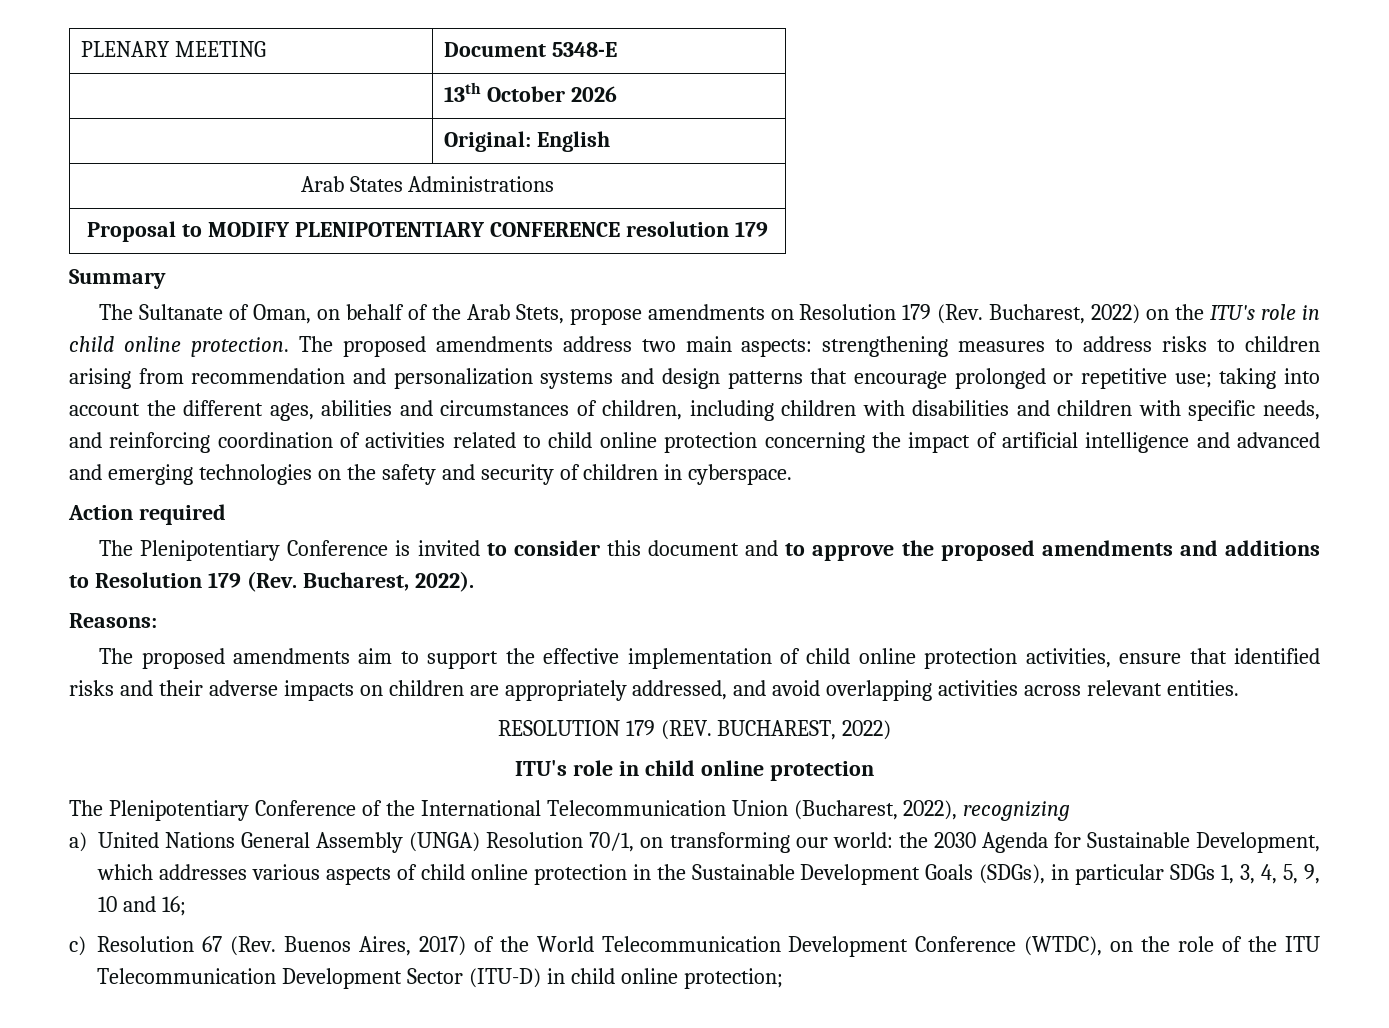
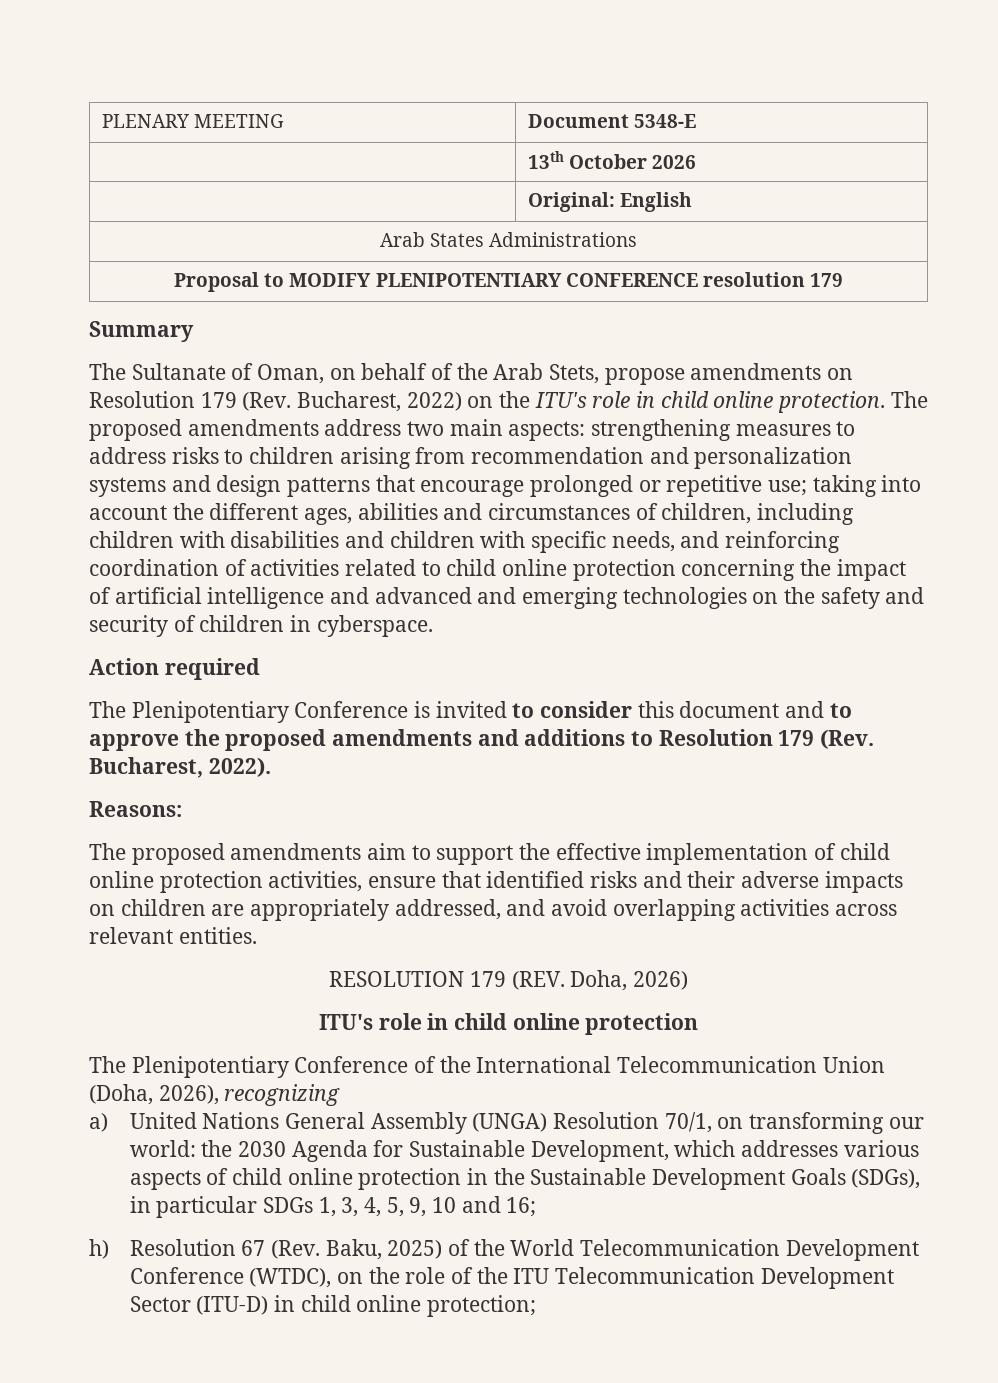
[717,720,892,740] BUCHAREST, 2022) -> [570,970,688,991] Doha, 2026)
[793,800,958,820] (Bucharest, 2022), -> [89,1084,219,1105] (Doha, 2026),
[69,936,86,956] c) -> [89,1239,109,1259] h)
[283,936,466,956] Buenos Aires, 2017) -> [325,1239,443,1260] Baku, 2025)

